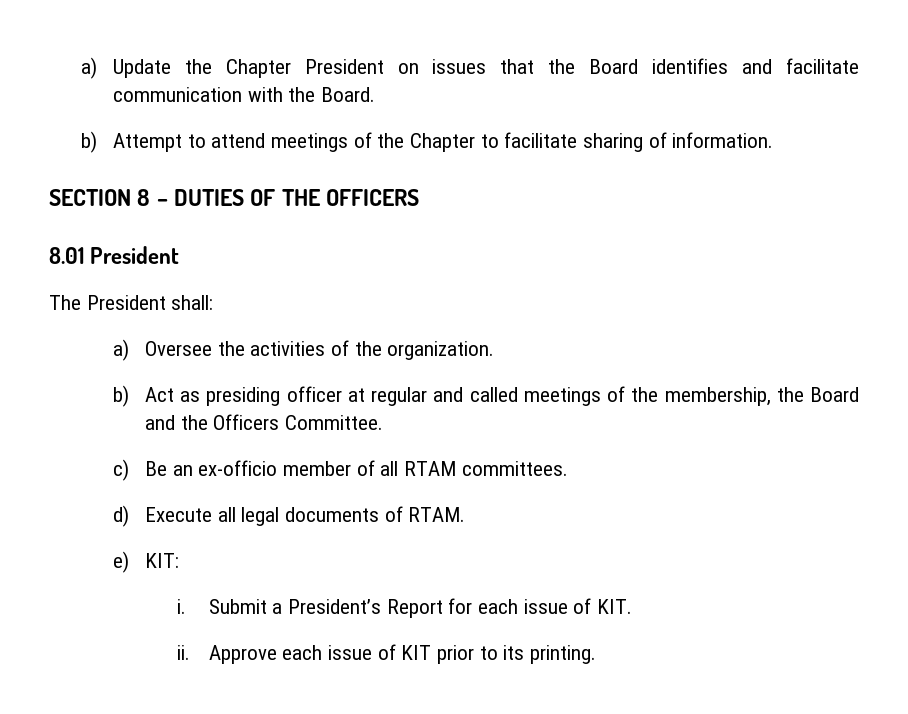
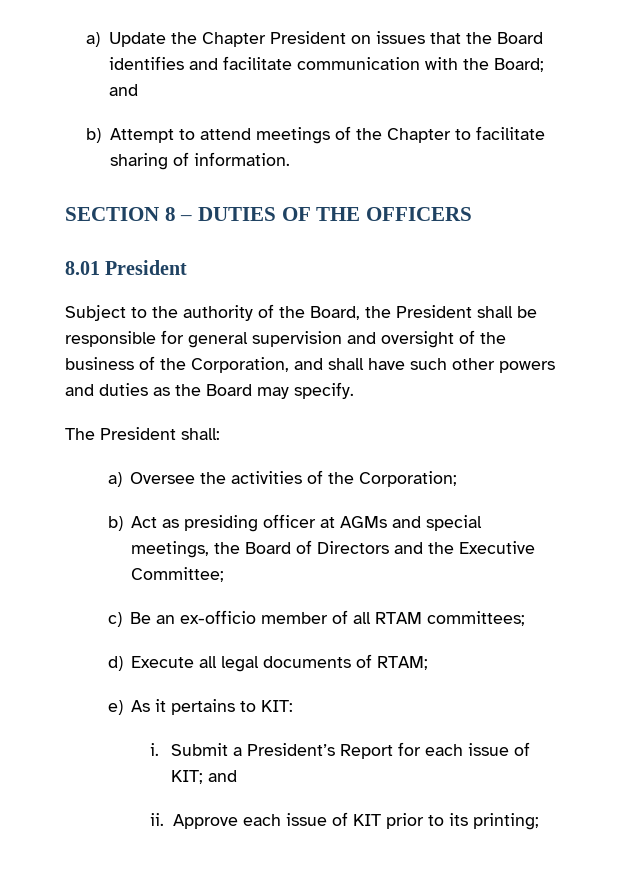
[320,87,375,102] Board. -> [494,58,545,72] [109,84,139,96] Board; and
(180, 255) none -> [65,304,537,321] [65,330,506,348] [65,356,555,373] [65,382,354,399] // Subject to the authority of the Board, the President shall be responsible for general supervision and oversight of the business of the Corporation, and shall have such other powers and duties as the Board may specify.
[387,341,495,360] organization. -> [359,471,458,487] Corporation;
[371,386,859,406] [144,414,383,430] regular and called meetings of the membership, the Board and the Officers Committee. -> [340,515,483,531] [131,540,536,558] [131,567,225,582] AGMs and special meetings, the Board of Directors and the Executive Committee;
[461,461,568,476] committees. -> [427,611,526,626] committees;
[408,507,466,522] RTAM. -> [377,656,429,670] RTAM;
(129, 562) none -> [131,699,257,715] As it pertains to
[597,599,633,614] KIT. -> [171,770,238,784] KIT; and
[530,645,597,664] printing. -> [472,813,539,830] printing;

